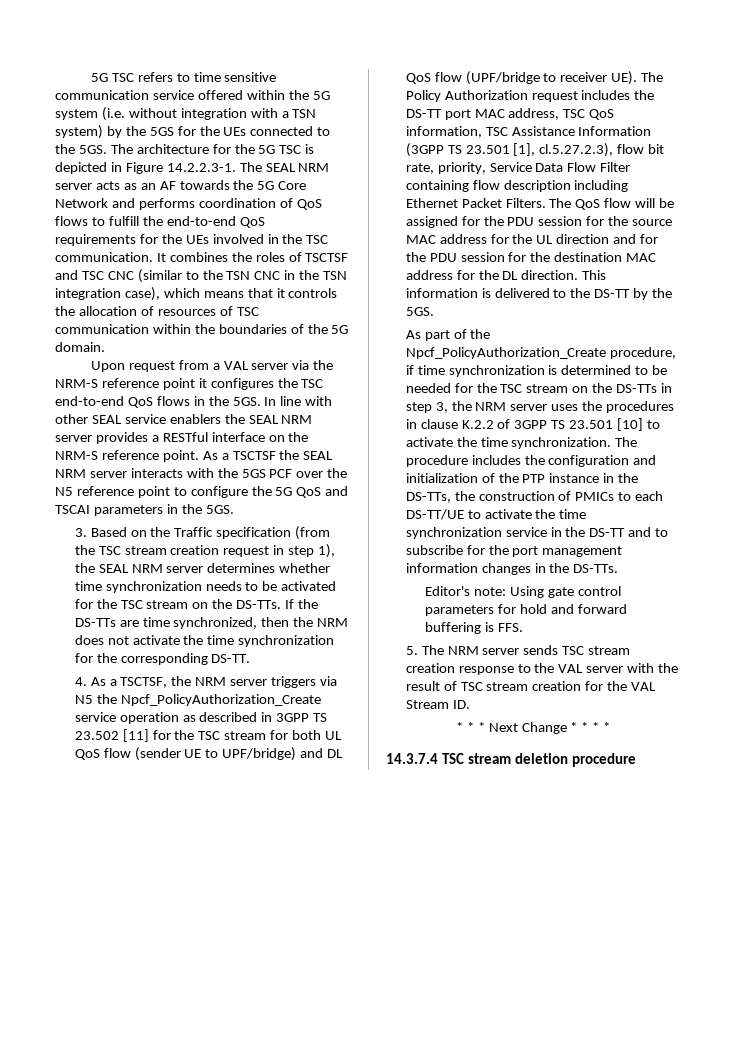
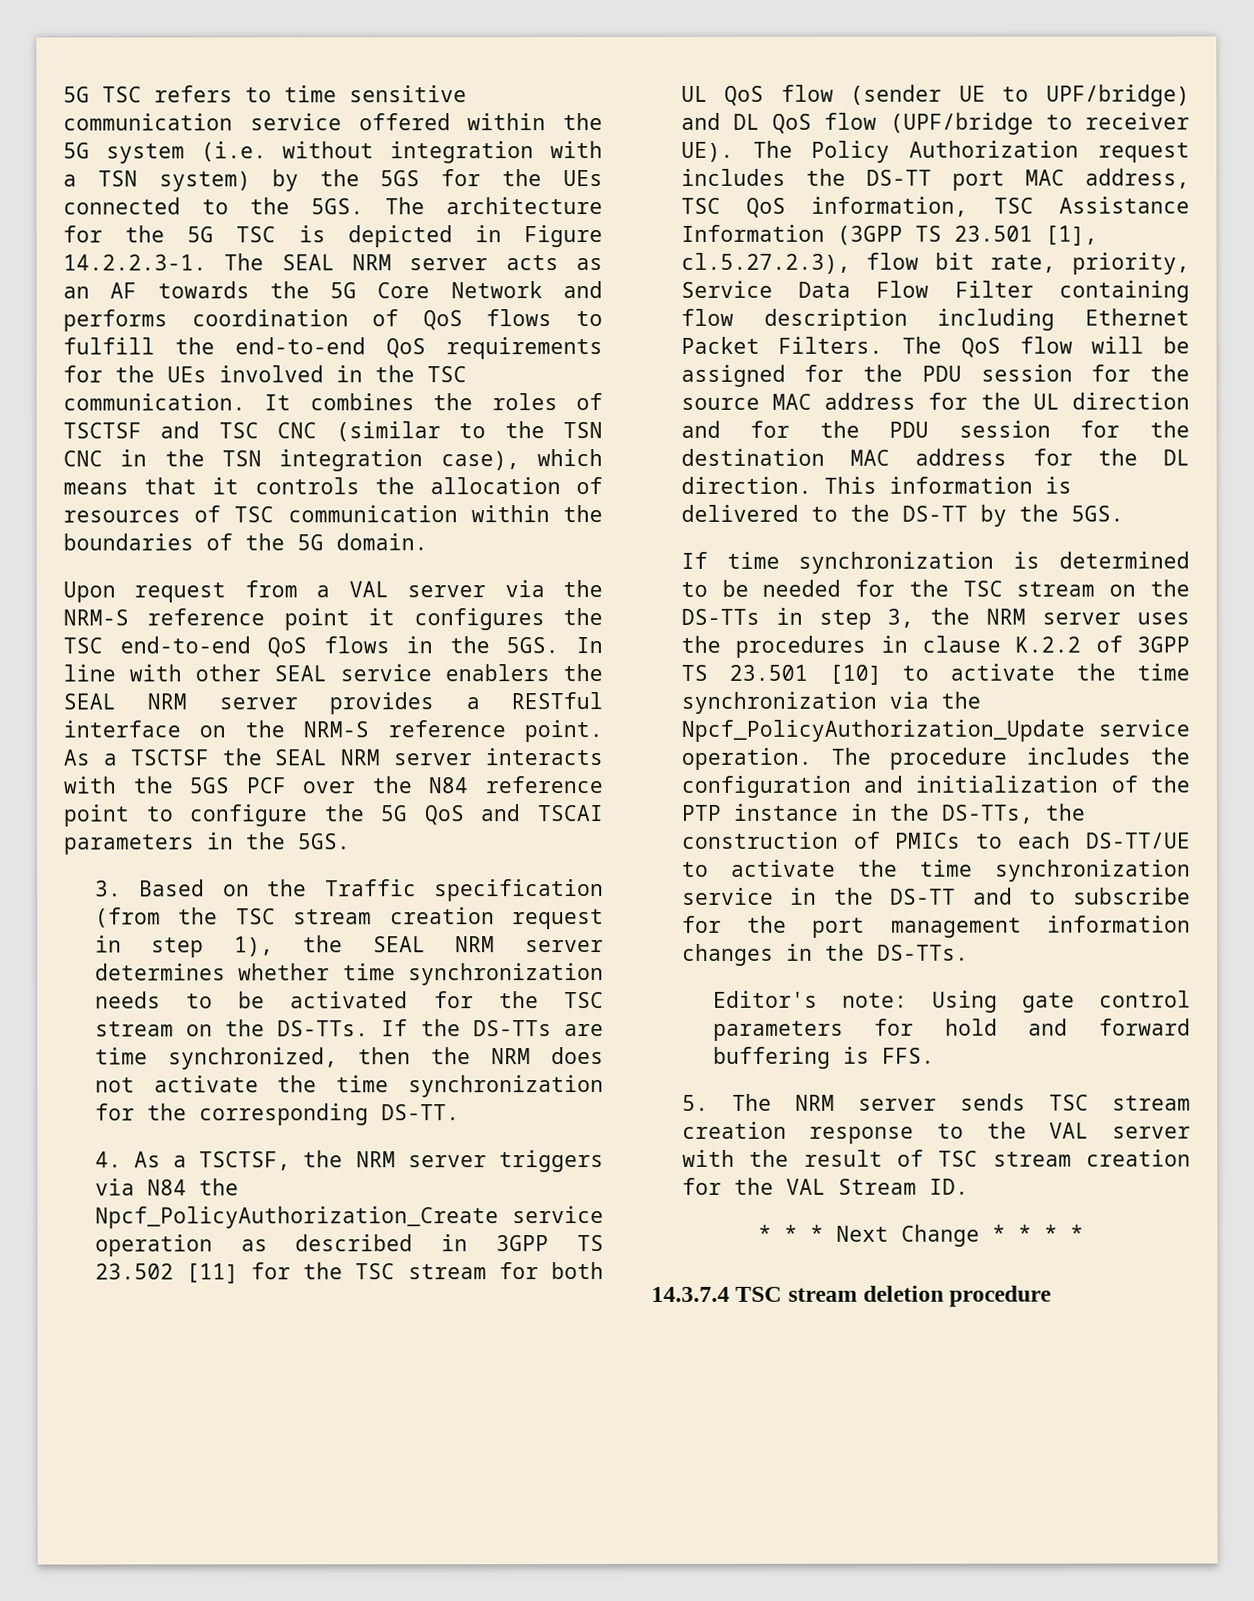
[55,487,73,496] N5 -> [428,777,469,794] N84
[74,695,93,704] N5 -> [146,1179,187,1196] N84
[405,329,491,341] [405,347,676,359] [405,365,414,375] As part of the Npcf_PolicyAuthorization_Create procedure, if -> [680,551,708,569] If
[511,437,612,449] synchronization. -> [680,691,981,714] [680,719,1190,742] [680,747,812,770] synchronization via the Npcf_PolicyAuthorization_Update service operation.

